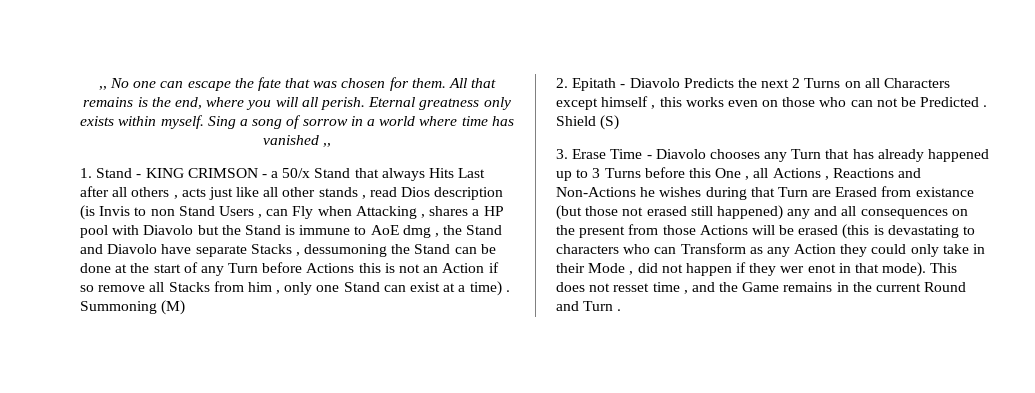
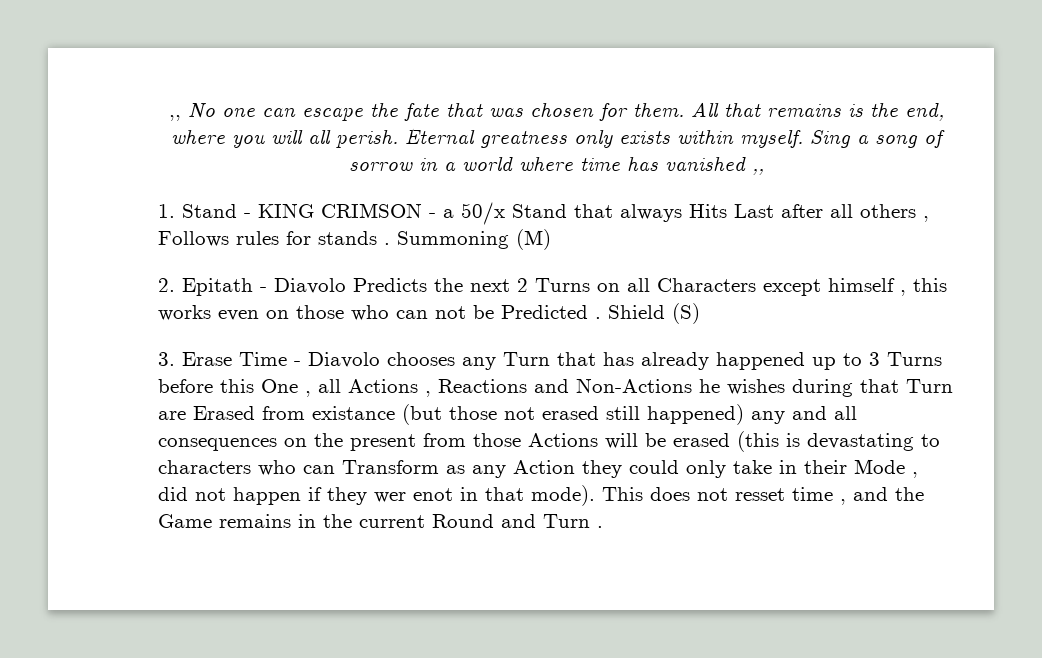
[181,187,504,200] [80,205,504,220] [80,225,503,238] [80,244,496,257] [80,262,499,276] [80,281,502,296] acts just like all other stands , read Dios description (is Invis to non Stand Users , can Fly when Attacking , shares a HP pool with Diavolo but the Stand is immune to AoE dmg , the Stand and Diavolo have separate Stacks , dessumoning the Stand can be done at the start of any Turn before Actions this is not an Action if so remove all Stacks from him , only one Stand can exist at a time) -> [158,231,377,247] Follows rules for stands

